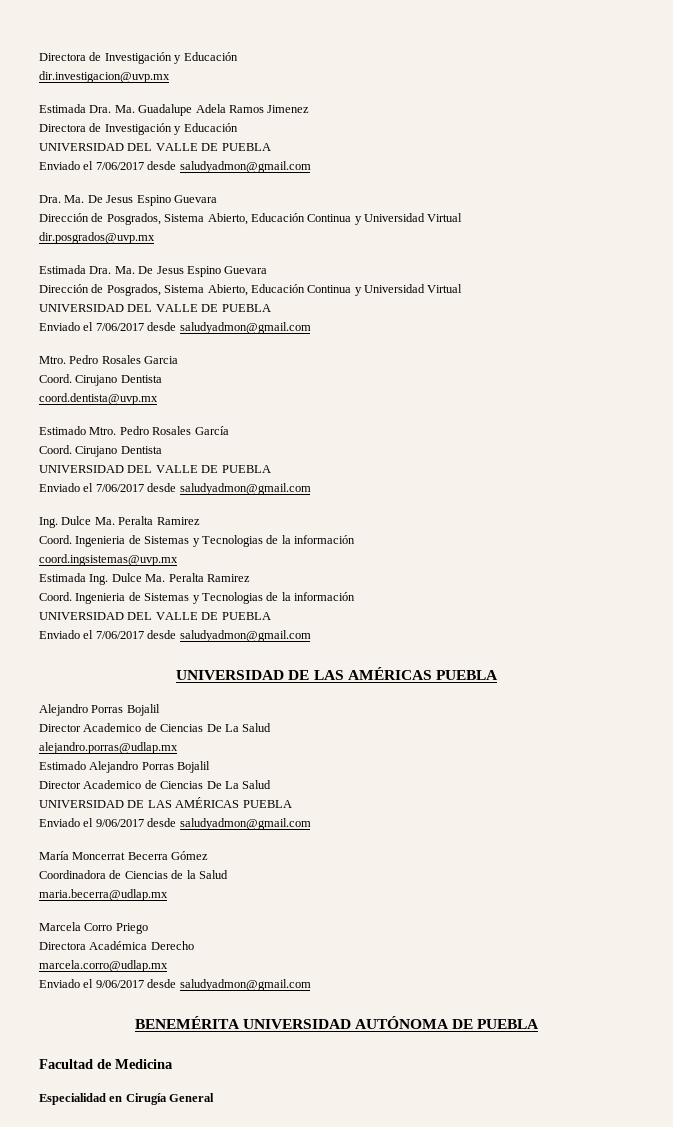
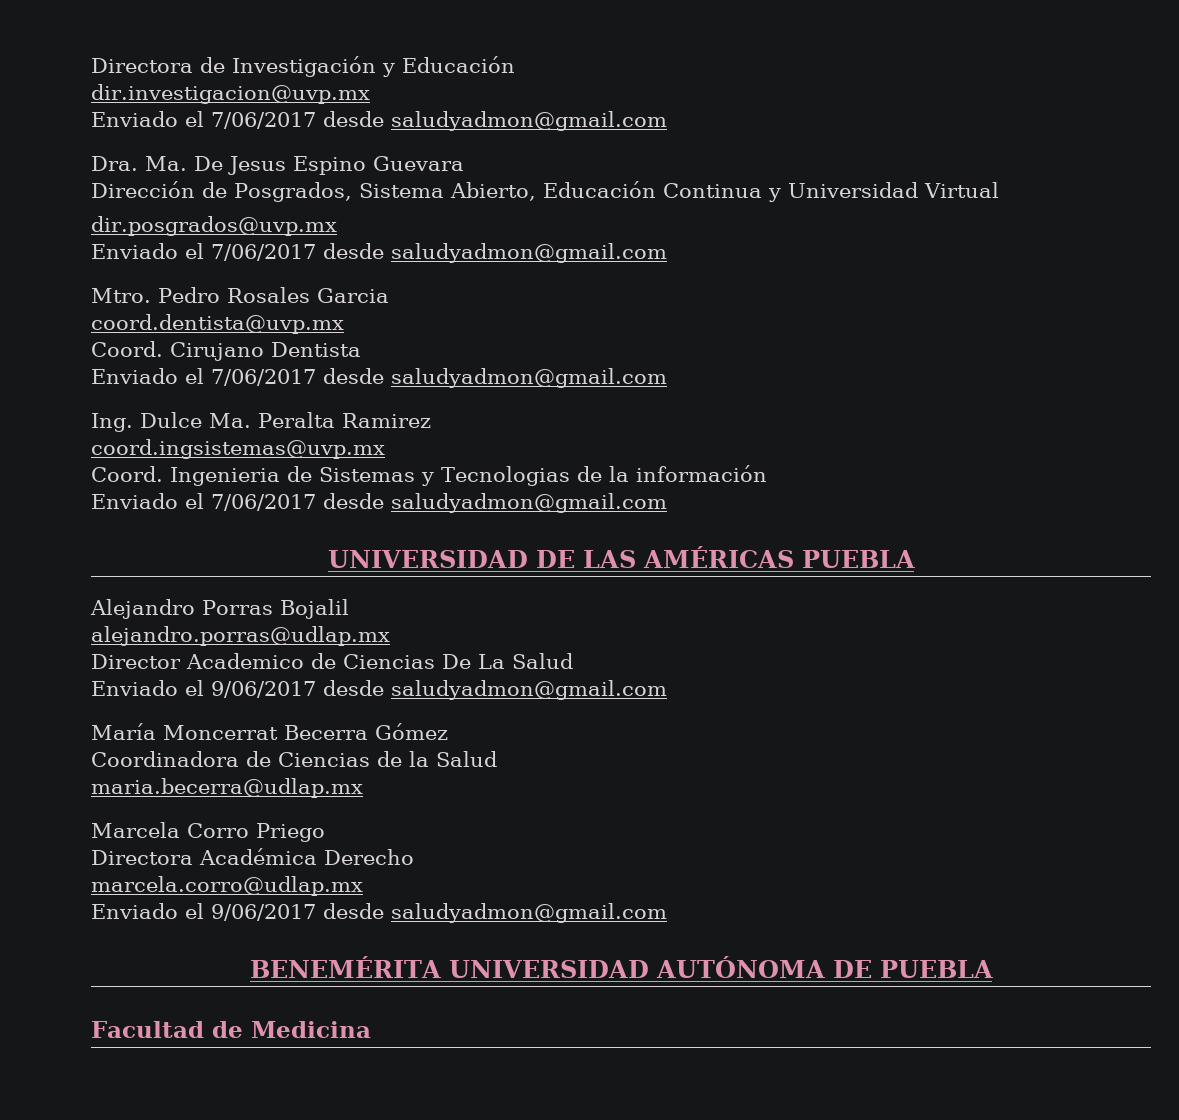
[39,104,310,116] [39,123,238,135] [39,143,271,151] // Estimada Dra. Ma. Guadalupe Adela Ramos Jimenez // Directora de Investigación y Educación // UNIVERSIDAD DEL VALLE DE PUEBLA -> (370, 94) none
[39,265,268,277] [39,284,463,296] [39,304,271,312] // Estimada Dra. Ma. De Jesus Espino Guevara // Dirección de Posgrados, Sistema Abierto, Educación Continua y Universidad Virtual // UNIVERSIDAD DEL VALLE DE PUEBLA -> (337, 226) none
[39,374,162,386] [39,393,158,405] [39,426,229,435] [39,445,162,457] [39,465,271,473] Coord. Cirujano Dentista // coord.dentista@uvp.mx // Estimado Mtro. Pedro Rosales García // Coord. Cirujano Dentista // UNIVERSIDAD DEL VALLE DE PUEBLA -> [91,314,344,334] [91,341,361,361] coord.dentista@uvp.mx // Coord. Cirujano Dentista
[39,535,355,547] [39,554,178,566] [39,573,250,585] [39,592,355,604] [39,612,271,620] Coord. Ingenieria de Sistemas y Tecnologias de la información // coord.ingsistemas@uvp.mx // Estimada Ing. Dulce Ma. Peralta Ramirez // Coord. Ingenieria de Sistemas y Tecnologias de la información // UNIVERSIDAD DEL VALLE DE PUEBLA -> [91,439,385,459] [91,465,767,486] coord.ingsistemas@uvp.mx // Coord. Ingenieria de Sistemas y Tecnologias de la información
[39,723,272,732] [39,742,178,754] [39,761,211,773] [39,780,272,789] [39,797,292,808] Director Academico de Ciencias De La Salud // alejandro.porras@udlap.mx // Estimado Alejandro Porras Bojalil // Director Academico de Ciencias De La Salud // UNIVERSIDAD DE LAS AMÉRICAS PUEBLA -> [91,626,390,646] [91,653,573,669] alejandro.porras@udlap.mx // Director Academico de Ciencias De La Salud
[39,1093,215,1105] // Especialidad en Cirugía General -> (371, 1029) none

